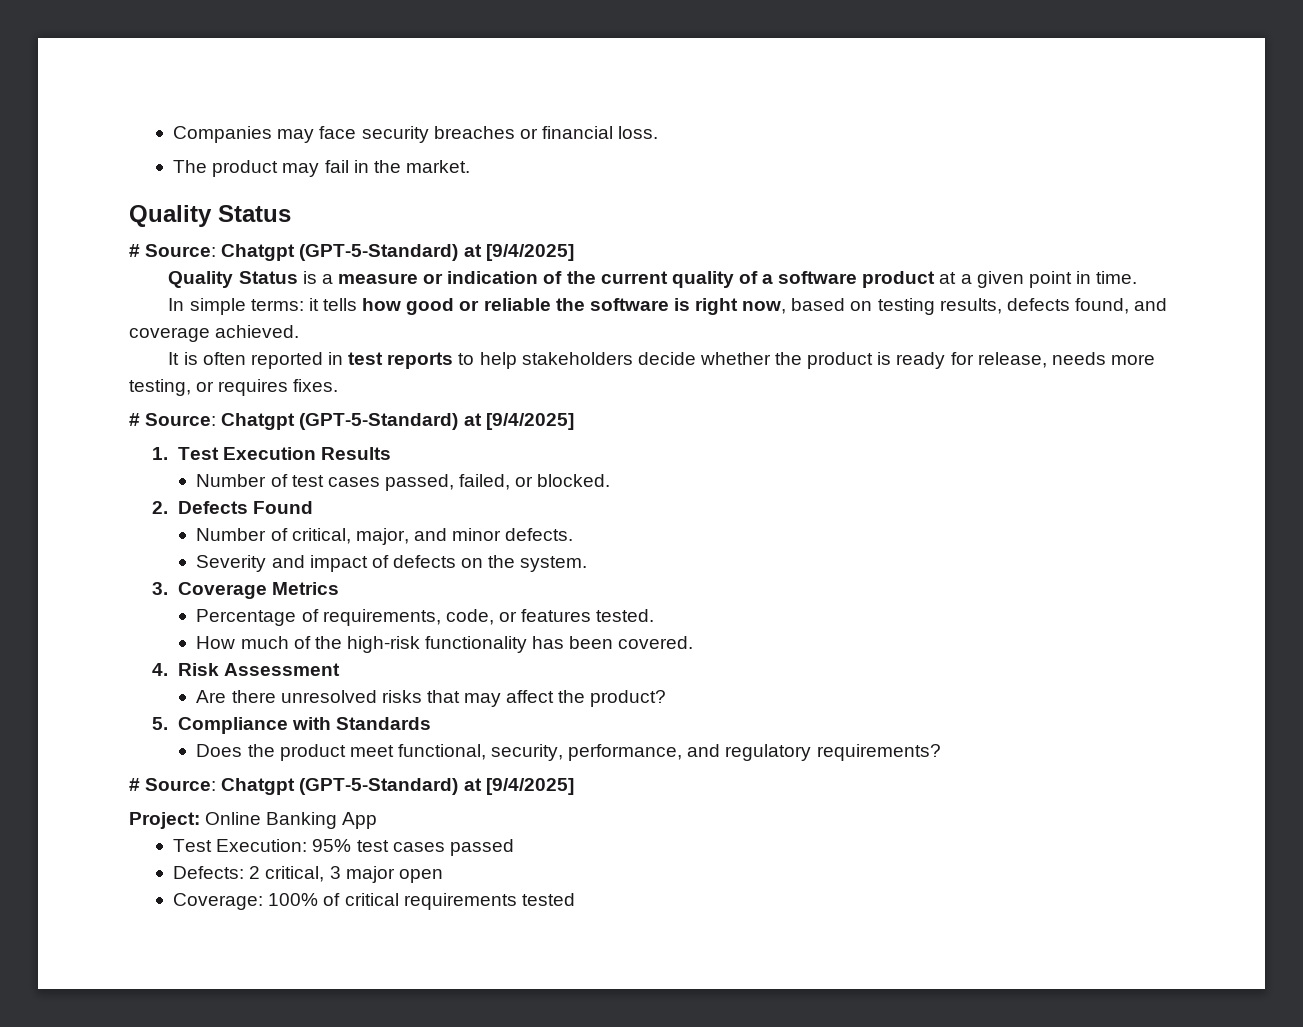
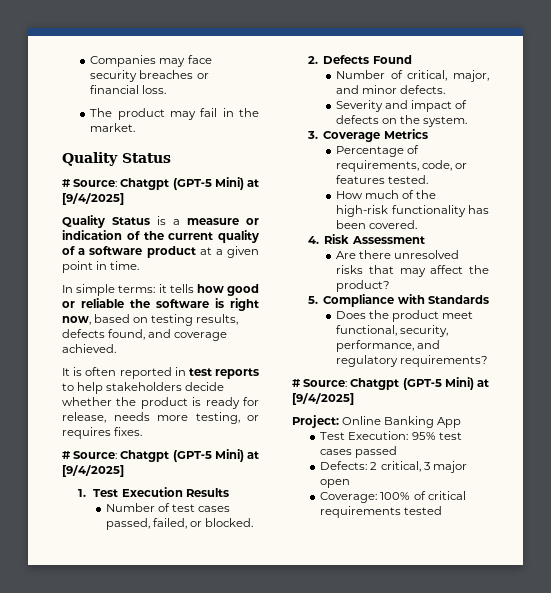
[299,244,459,261] (GPT-5-Standard) -> [172,177,244,190] (GPT‑5 Mini)
[299,413,459,430] (GPT-5-Standard) -> [172,449,244,462] (GPT‑5 Mini)
[299,778,459,795] (GPT-5-Standard) -> [402,377,474,390] (GPT‑5 Mini)

